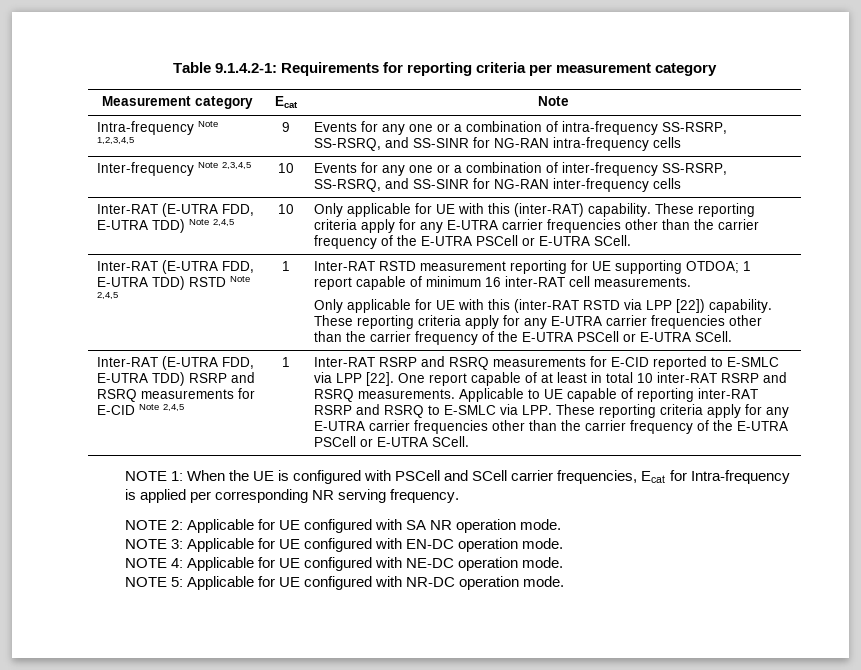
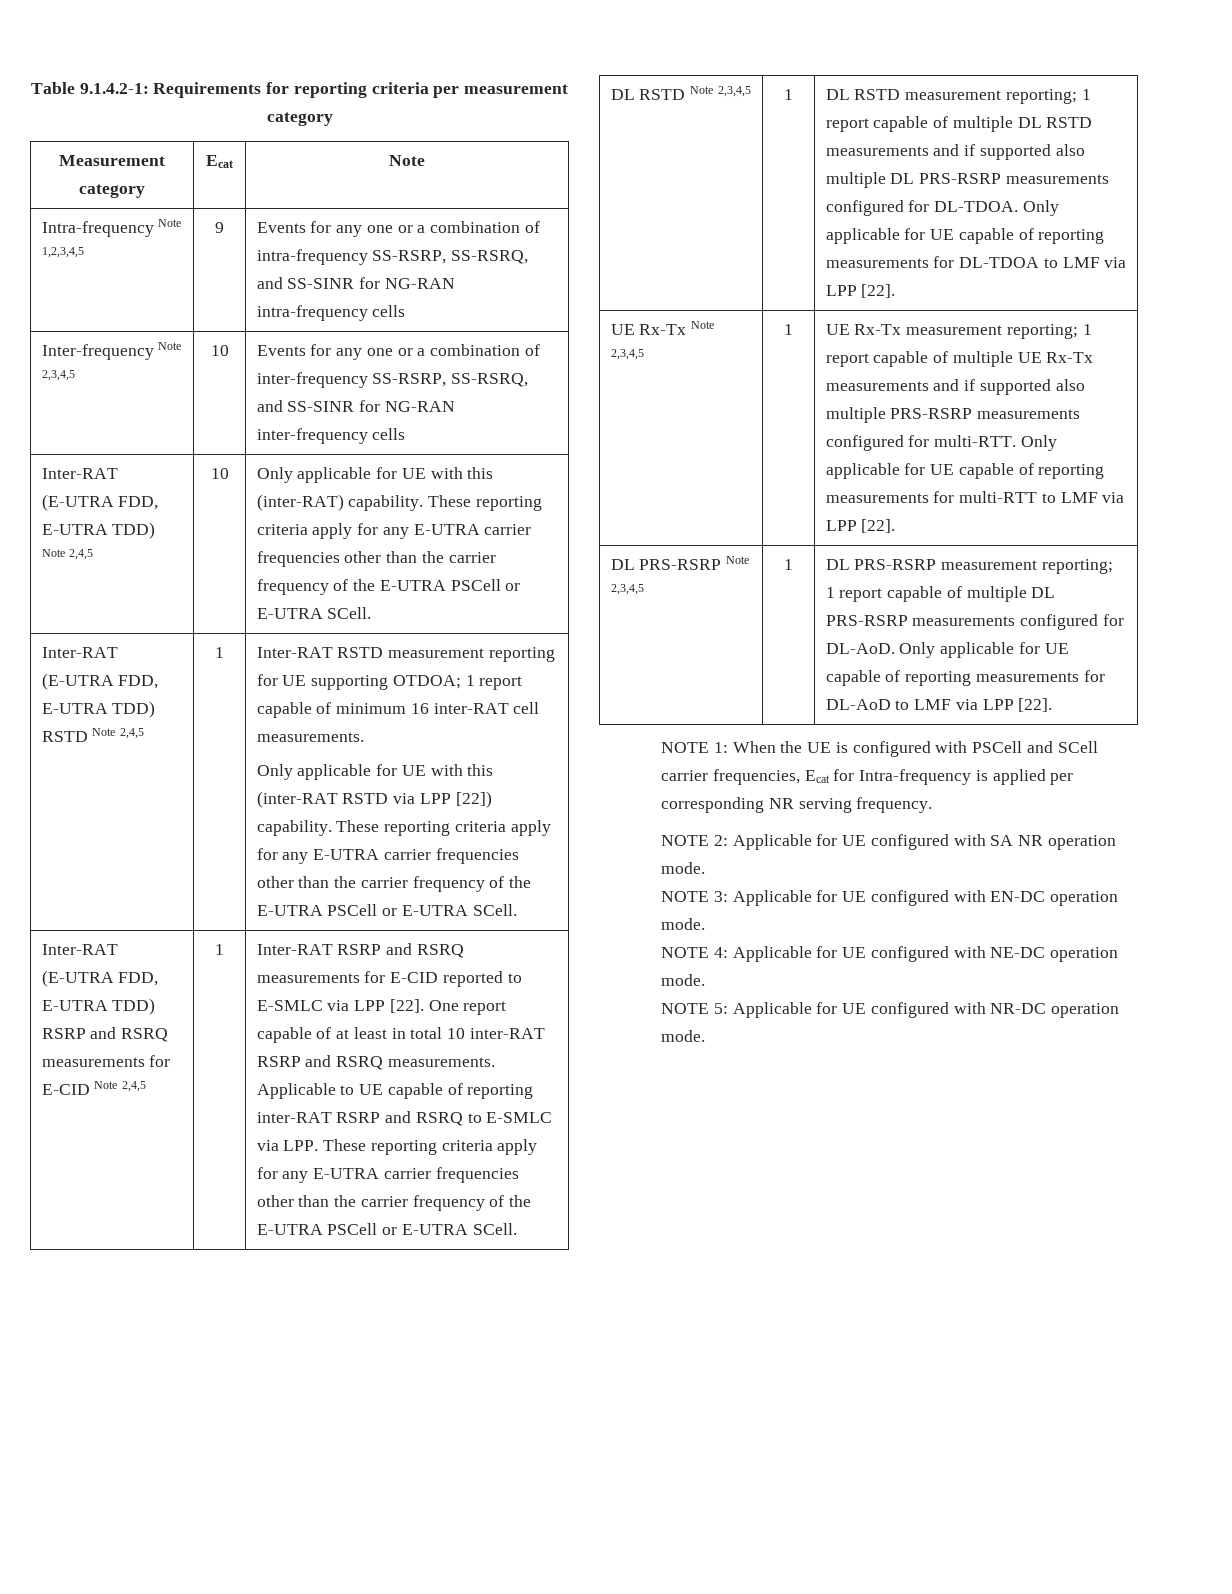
(469, 441) none -> [610,86,751,100] [784,89,793,100] [825,89,1091,104] [825,116,1093,132] [825,144,1085,160] [825,172,1109,188] [825,200,1059,216] [825,228,1105,244] [825,256,1127,268] [825,284,896,298] [610,321,715,335] [610,349,644,360] [784,324,793,335] [825,324,1092,339] [825,351,1094,367] [825,379,1085,395] [825,407,1081,423] [825,435,1057,451] [825,463,1105,479] [825,491,1125,503] [825,519,896,533] [610,556,750,570] [610,584,644,595] [784,559,793,570] [825,559,1113,574] [825,586,1056,602] [825,614,1124,630] [825,642,1069,658] [825,670,1105,686] [825,698,1053,712] // DL RSTD Note 2,3,4,5 | 1 | DL RSTD measurement reporting; 1 report capable of multiple DL RSTD measurements and if supported also multiple DL PRS-RSRP measurements configured for DL-TDOA. Only applicable for UE capable of reporting measurements for DL-TDOA to LMF via LPP [22]. // UE Rx-Tx Note 2,3,4,5 | 1 | UE Rx-Tx measurement reporting; 1 report capable of multiple UE Rx-Tx measurements and if supported also multiple PRS-RSRP measurements configured for multi-RTT. Only applicable for UE capable of reporting measurements for multi-RTT to LMF via LPP [22]. // DL PRS-RSRP Note 2,3,4,5 | 1 | DL PRS-RSRP measurement reporting; 1 report capable of multiple DL PRS-RSRP measurements configured for DL-AoD. Only applicable for UE capable of reporting measurements for DL-AoD to LMF via LPP [22].

